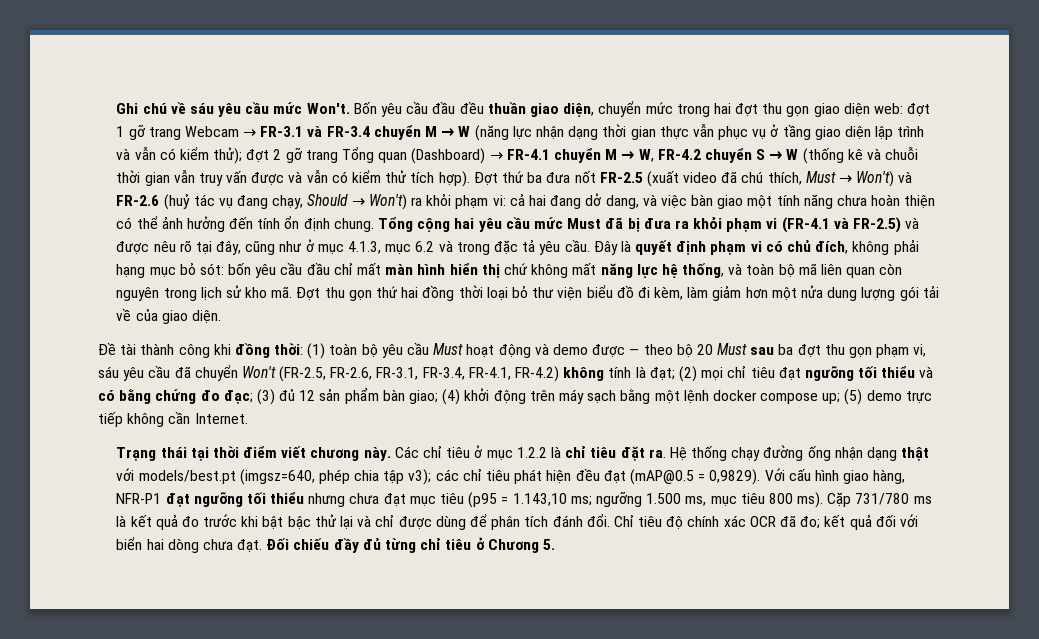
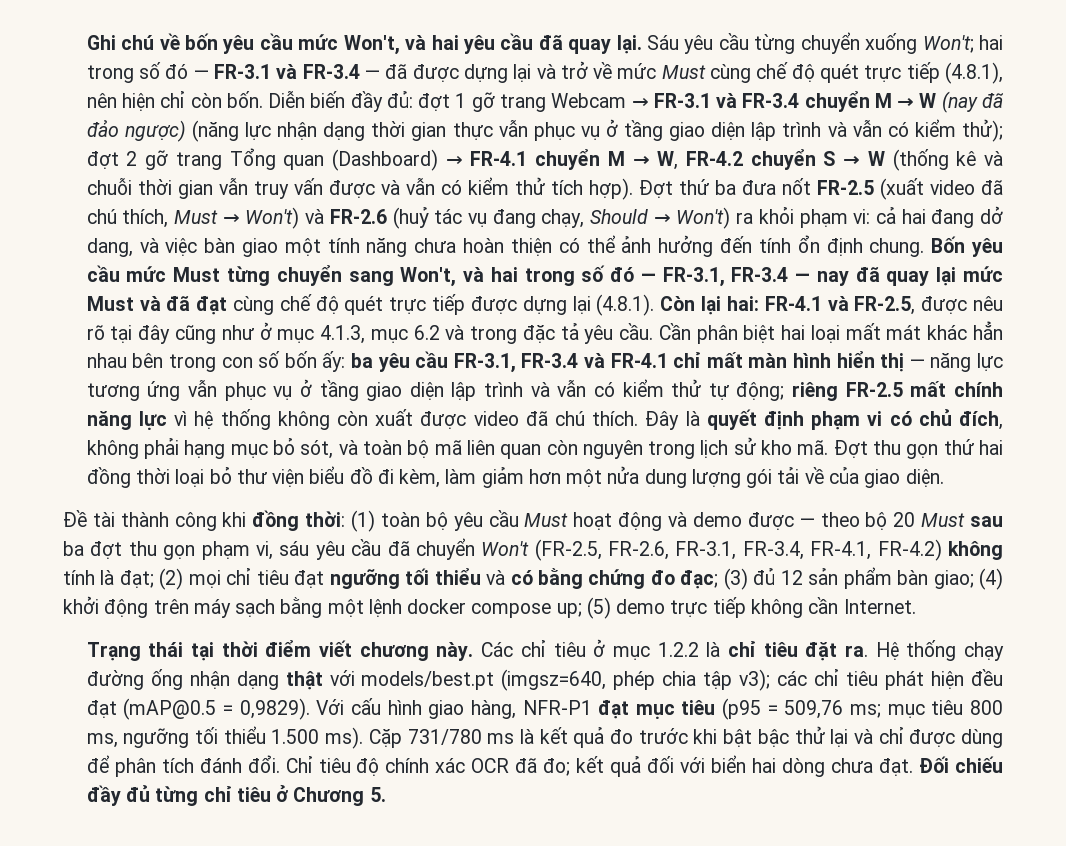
[189,101,903,117] sáu yêu cầu mức Won't. Bốn yêu cầu đầu đều thuần giao diện, chuyển mức trong hai đợt thu gọn giao diện web: -> [184,32,1004,55] [86,61,1003,84] [86,90,413,112] bốn yêu cầu mức Won't, và hai yêu cầu đã quay lại. Sáu yêu cầu từng chuyển xuống Won't; hai trong số đó — FR-3.1 và FR-3.4 — đã được dựng lại và trở về mức Must cùng chế độ quét trực tiếp (4.8.1), nên hiện chỉ còn bốn. Diễn biến đầy đủ:
(471, 131) none -> [941,91,1005,113] [86,120,186,142] (nay đã đảo ngược)
[378,217,475,232] Tổng cộng hai -> [931,236,966,253] Bốn
[605,217,920,233] đã bị đưa ra khỏi phạm vi (FR-4.1 và FR-2.5) và -> [226,265,1003,287] [86,294,916,316] từng chuyển sang Won't, và hai trong số đó — FR-3.1, FR-3.4 — nay đã quay lại mức Must và đã đạt cùng chế độ quét trực tiếp được dựng lại (4.8.1). Còn lại hai: FR-4.1 và FR-2.5,
[216,241,242,255] đây, -> [138,325,171,344] đây
(590, 245) none -> [658,321,1004,344] [86,351,1003,373] [86,379,1003,401] [86,409,639,430] Cần phân biệt hai loại mất mát khác hẳn nhau bên trong con số bốn ấy: ba yêu cầu FR-3.1, FR-3.4 và FR-4.1 chỉ mất màn hình hiển thị — năng lực tương ứng vẫn phục vụ ở tầng giao diện lập trình và vẫn có kiểm thử tự động; riêng FR-2.5 mất chính năng lực vì hệ thống không còn xuất được video đã chú thích.
[199,262,725,278] sót: bốn yêu cầu đầu chỉ mất màn hình hiển thị chứ không mất năng lực hệ thống, -> [300,440,334,459] sót,
[193,491,793,508] ngưỡng tối thiểu nhưng chưa đạt mục tiêu (p95 = 1.143,10 ms; ngưỡng 1.500 ms, mục tiêu 800 -> [635,698,1003,720] [86,726,320,748] mục tiêu (p95 = 509,76 ms; mục tiêu 800 ms, ngưỡng tối thiểu 1.500

